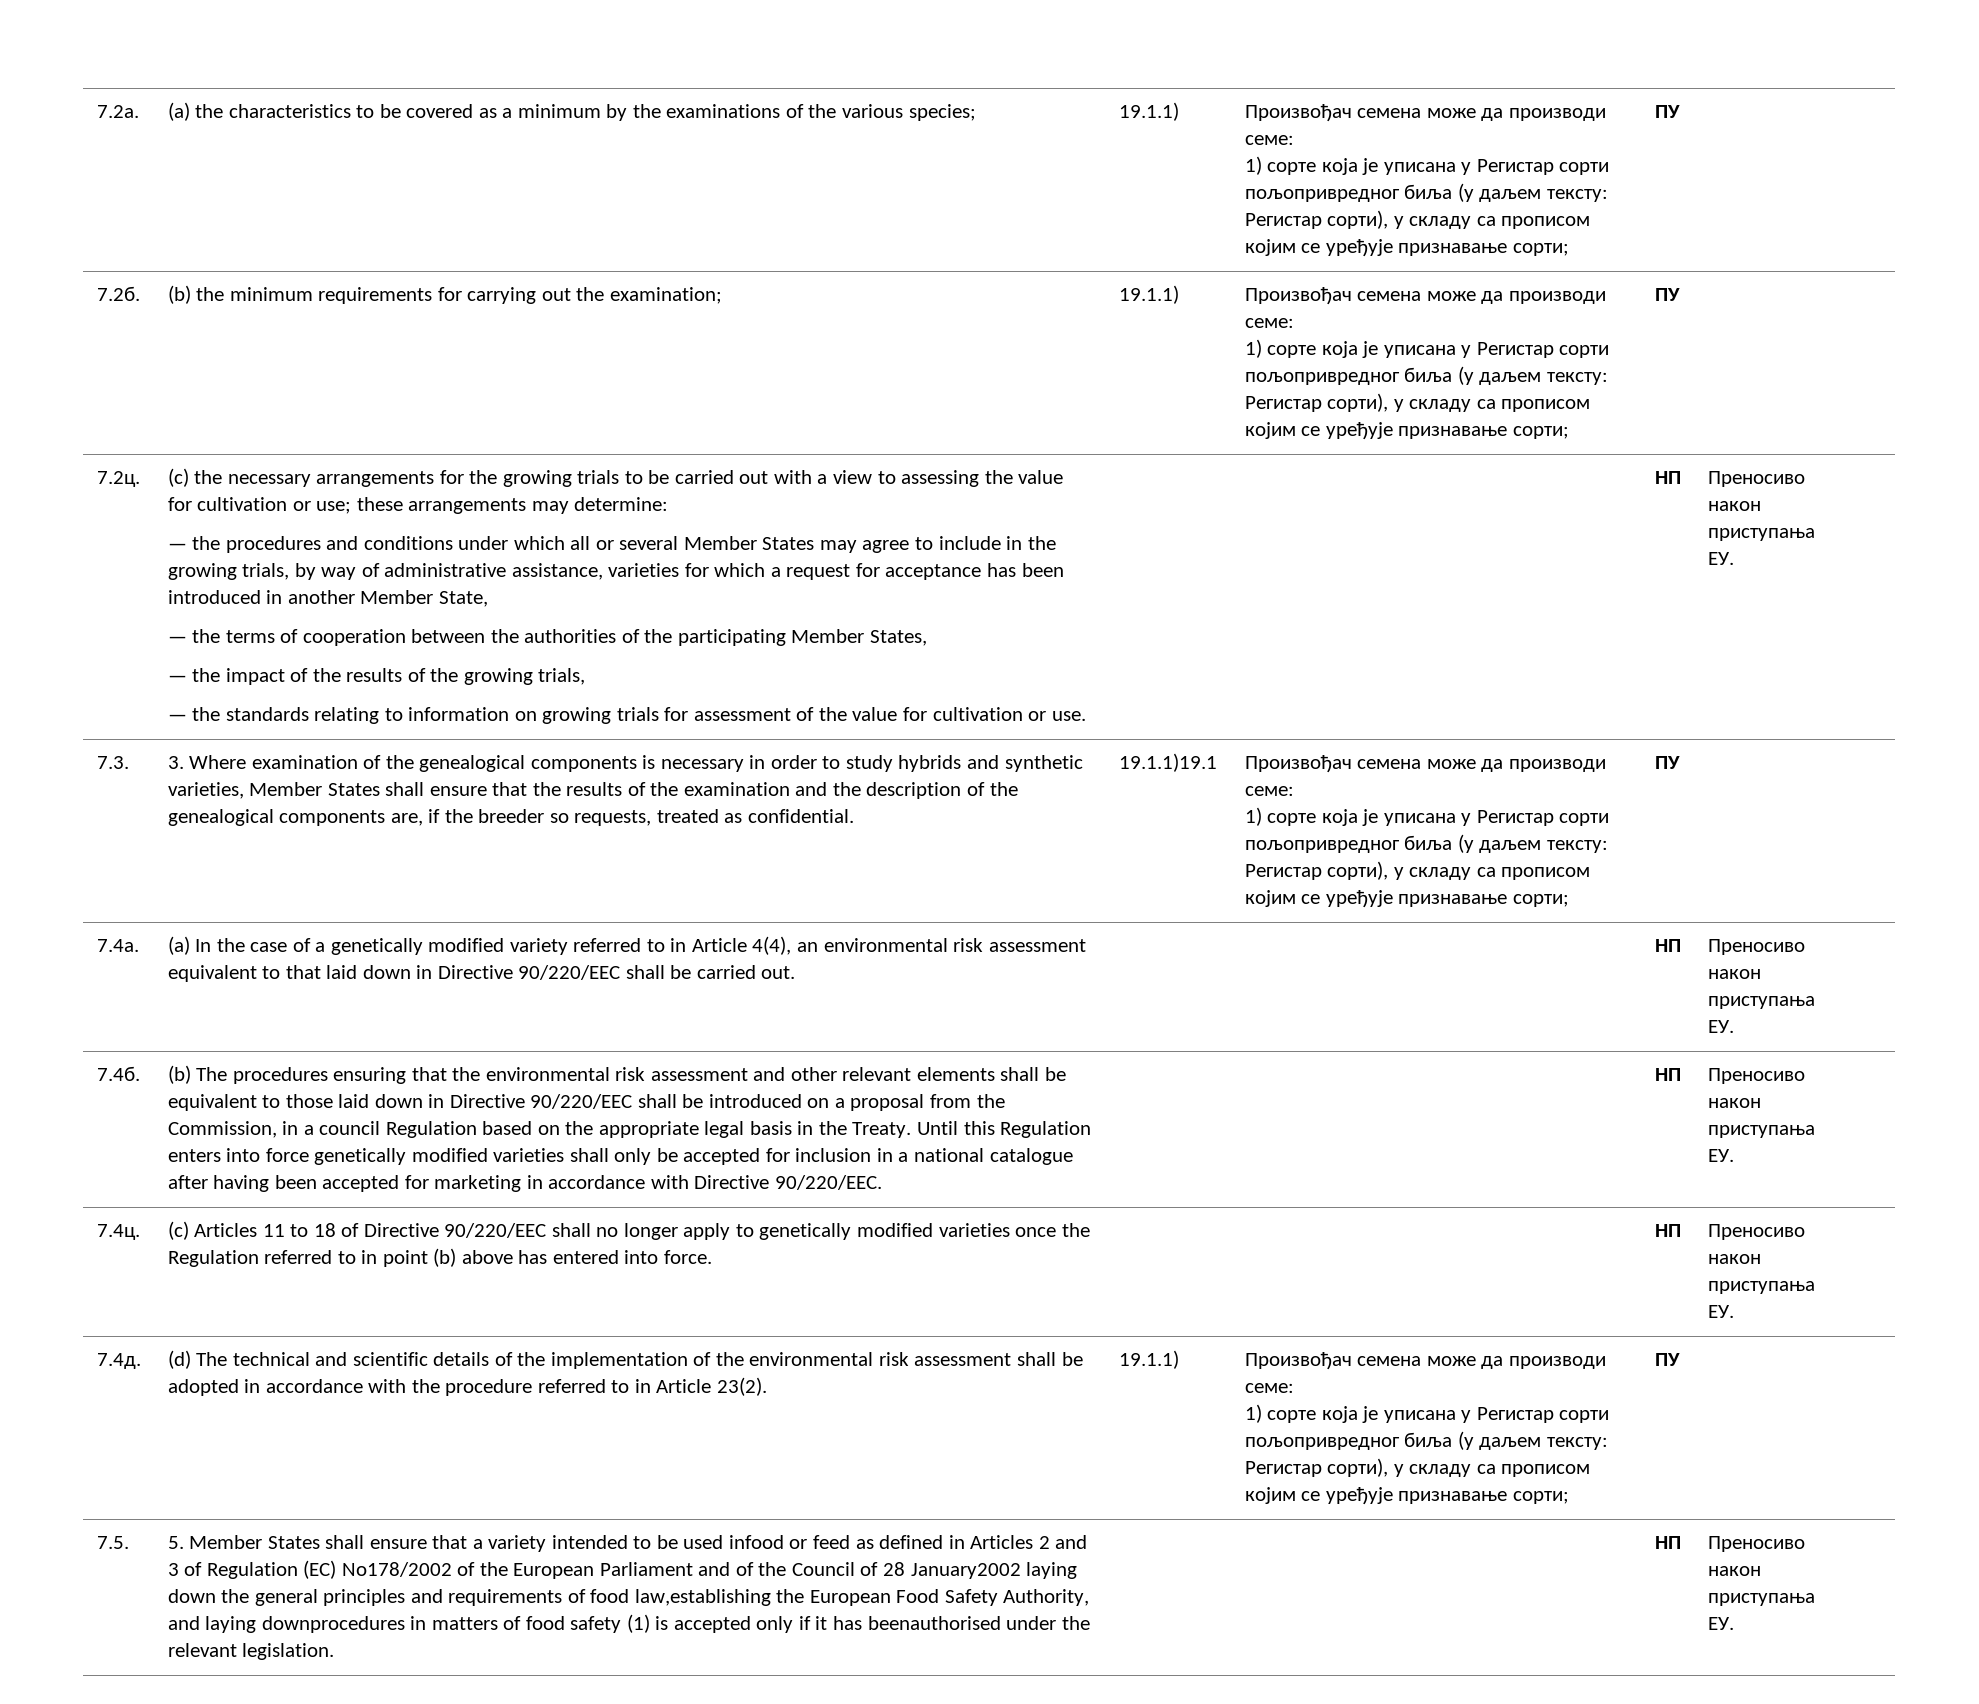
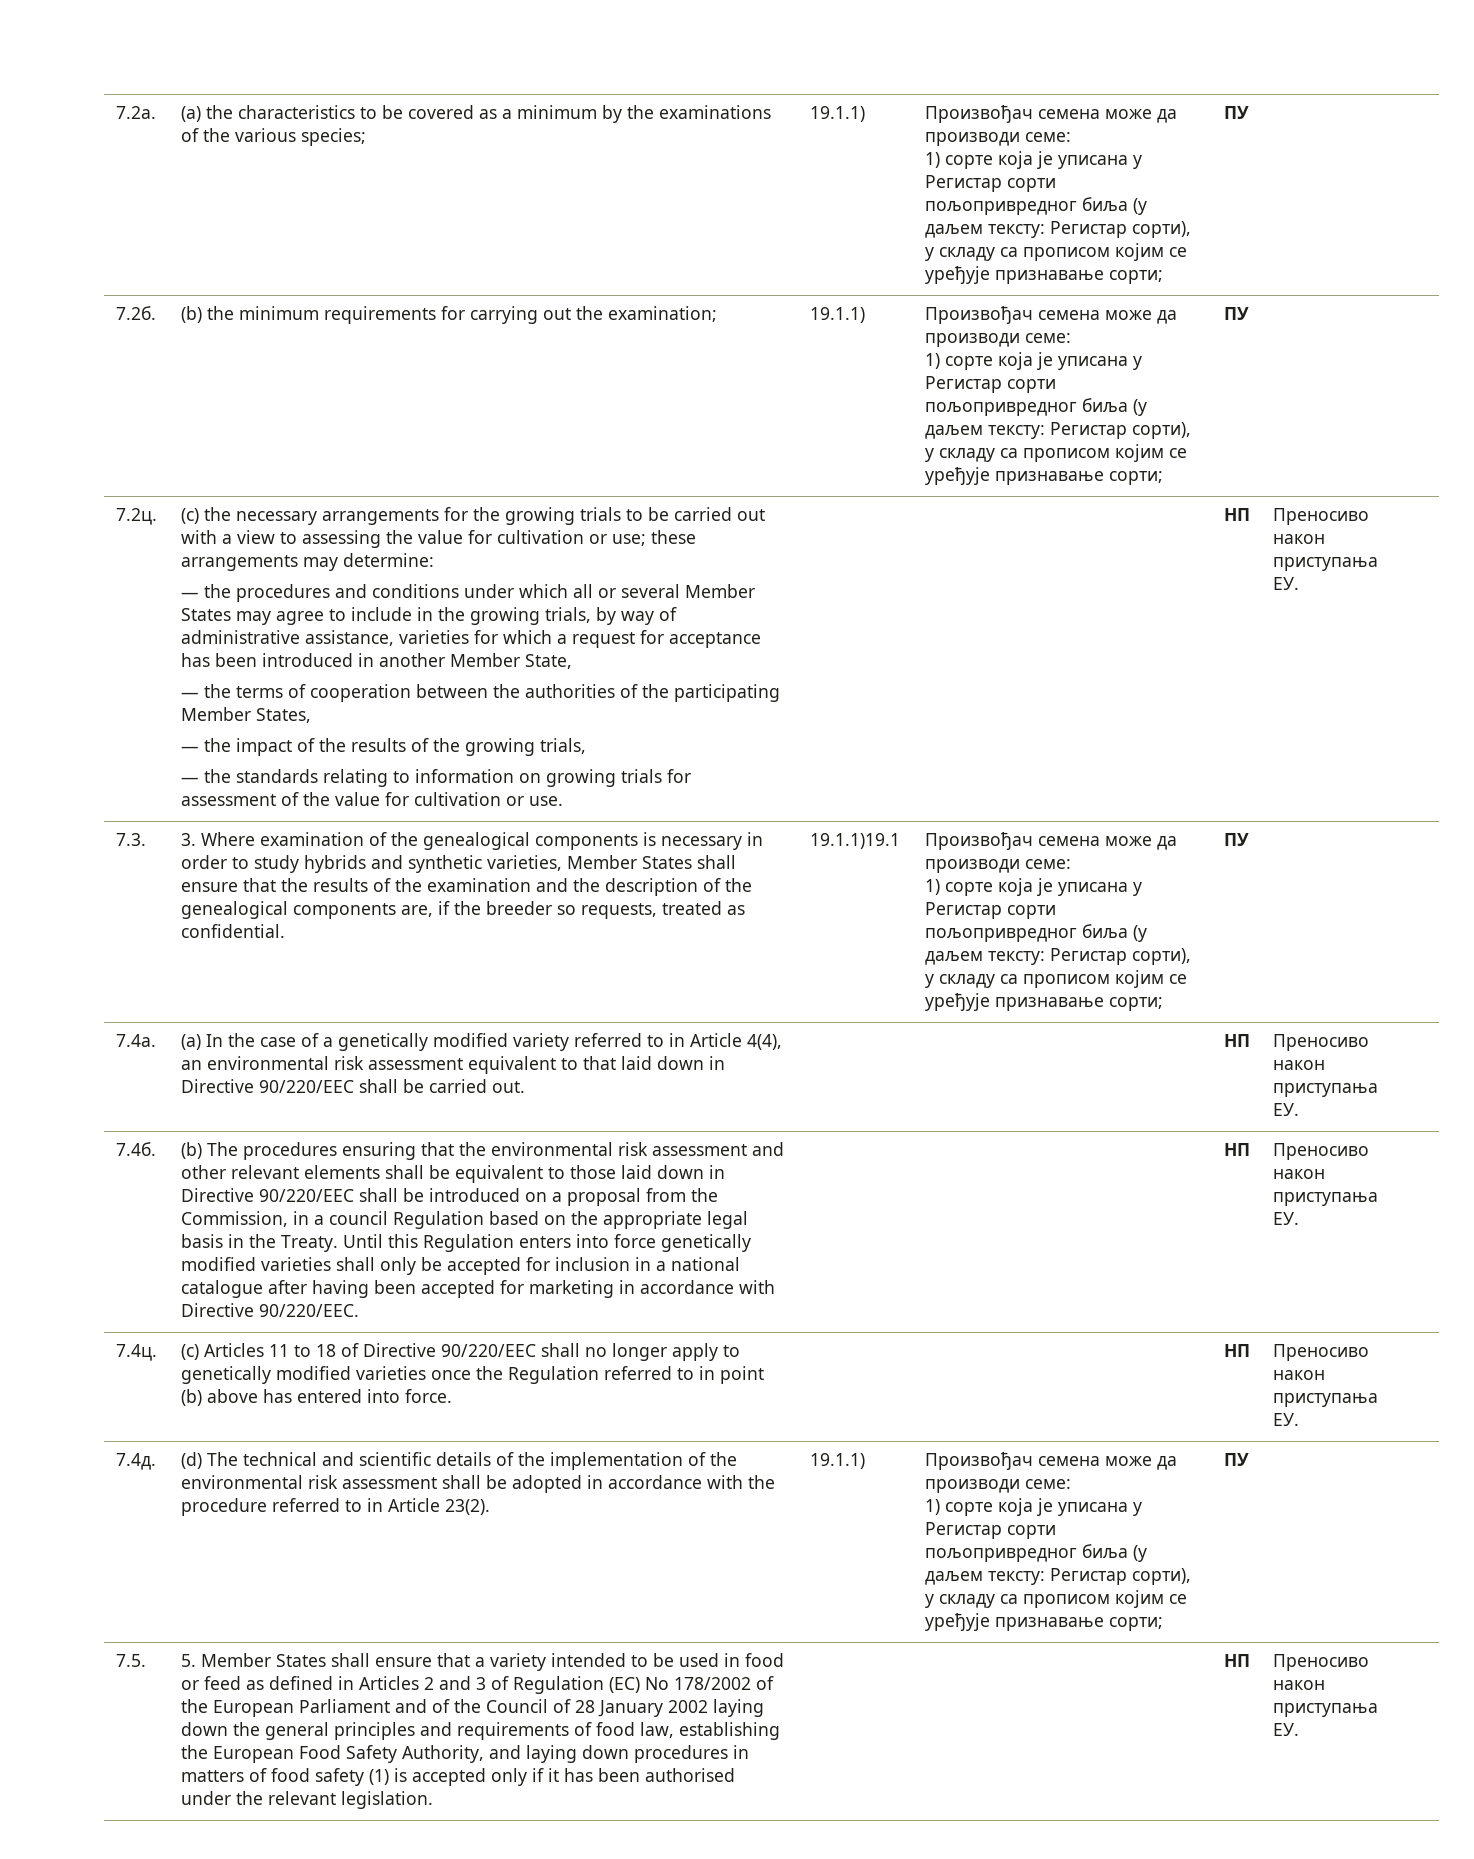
[728,1535,784,1549] infood -> [723,1653,784,1667] in food
[341,1562,452,1577] No178/2002 -> [644,1677,751,1690] No 178/2002
[910,1563,1021,1579] January2002 -> [597,1700,708,1717] January 2002
[634,1589,771,1606] law,establishing -> [639,1722,780,1740] law, establishing
[261,1616,405,1633] downprocedures -> [581,1745,728,1763] down procedures
[867,1616,1001,1630] beenauthorised -> [597,1768,735,1782] been authorised

